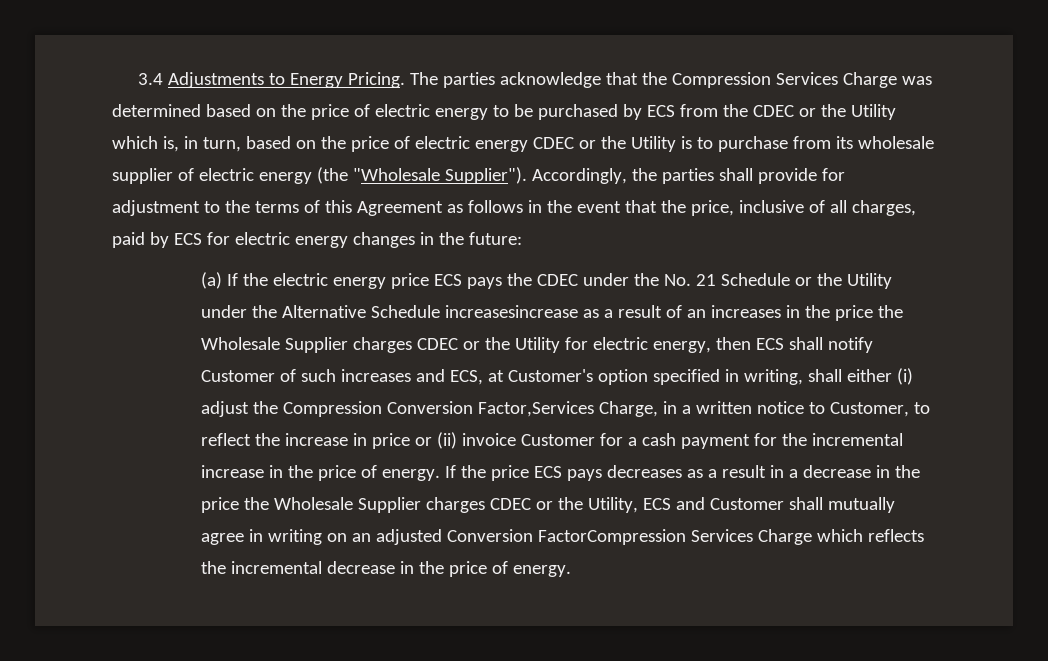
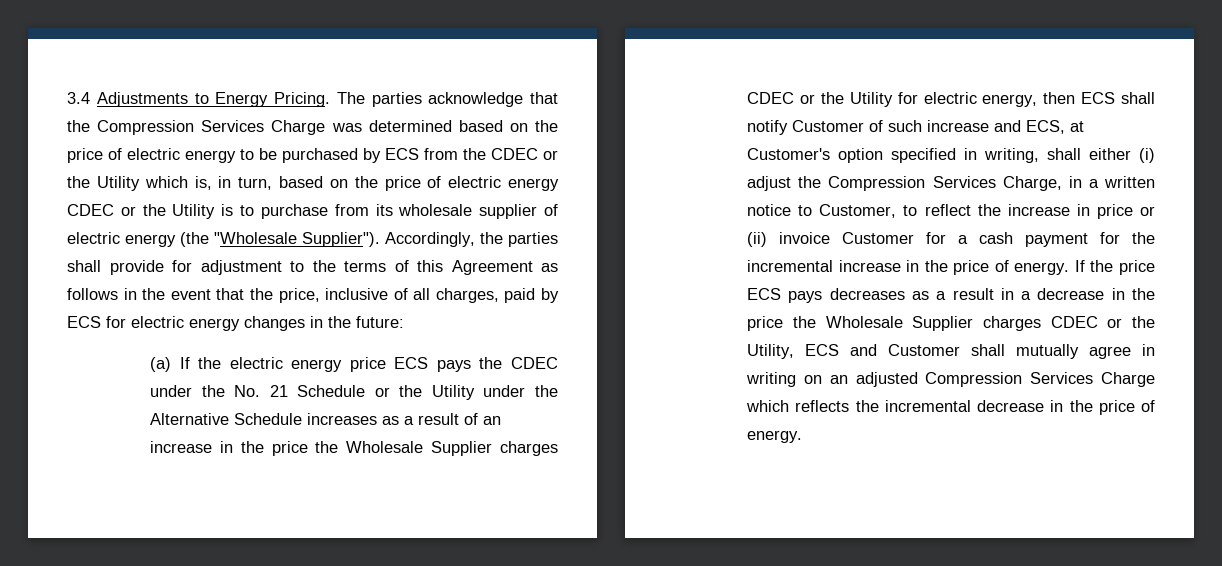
[445,305,579,318] increasesincrease -> [307,413,378,425] increases
[710,305,781,318] increases -> [150,441,213,453] increase
[341,369,412,382] increases -> [927,120,990,132] increase
[387,401,595,417] Conversion Factor,Services -> [932,176,996,188] Services
[447,529,687,545] Conversion FactorCompression -> [925,372,1023,387] Compression

